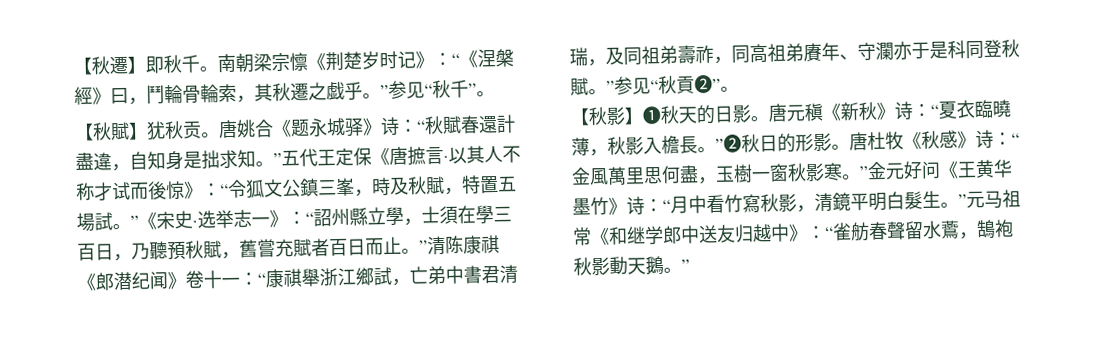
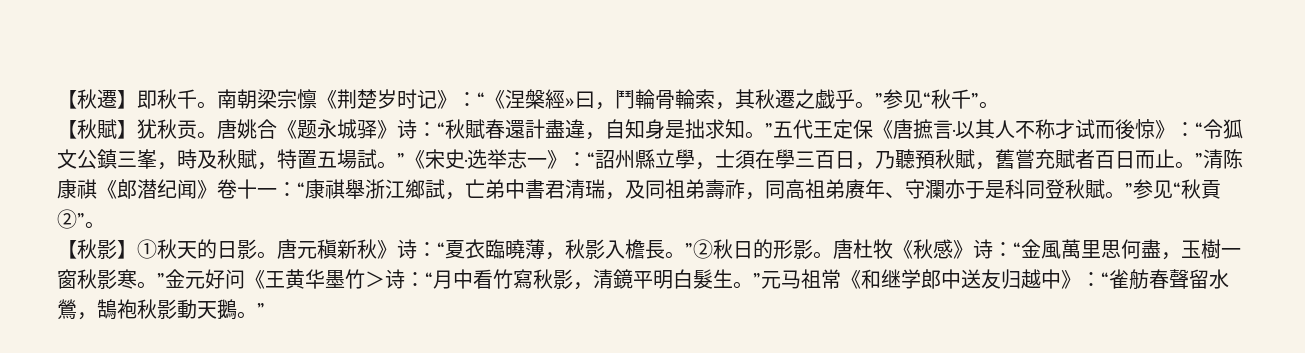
[92,87,111,105] 》 -> [565,98,575,107] »
[803,42,822,62] 賡 -> [845,179,865,199] 赓
[694,74,721,94] ❷” -> [57,209,85,229] ②”
[642,105,662,125] ❶ -> [137,239,157,259] ①
[822,103,841,121] 《 -> (337, 249) none
[715,134,742,153] ”❷ -> [685,239,713,259] ”②
[608,197,627,215] 》 -> [365,271,385,287] ＞
[940,220,960,239] 鷰 -> [57,299,77,319] 鶯

